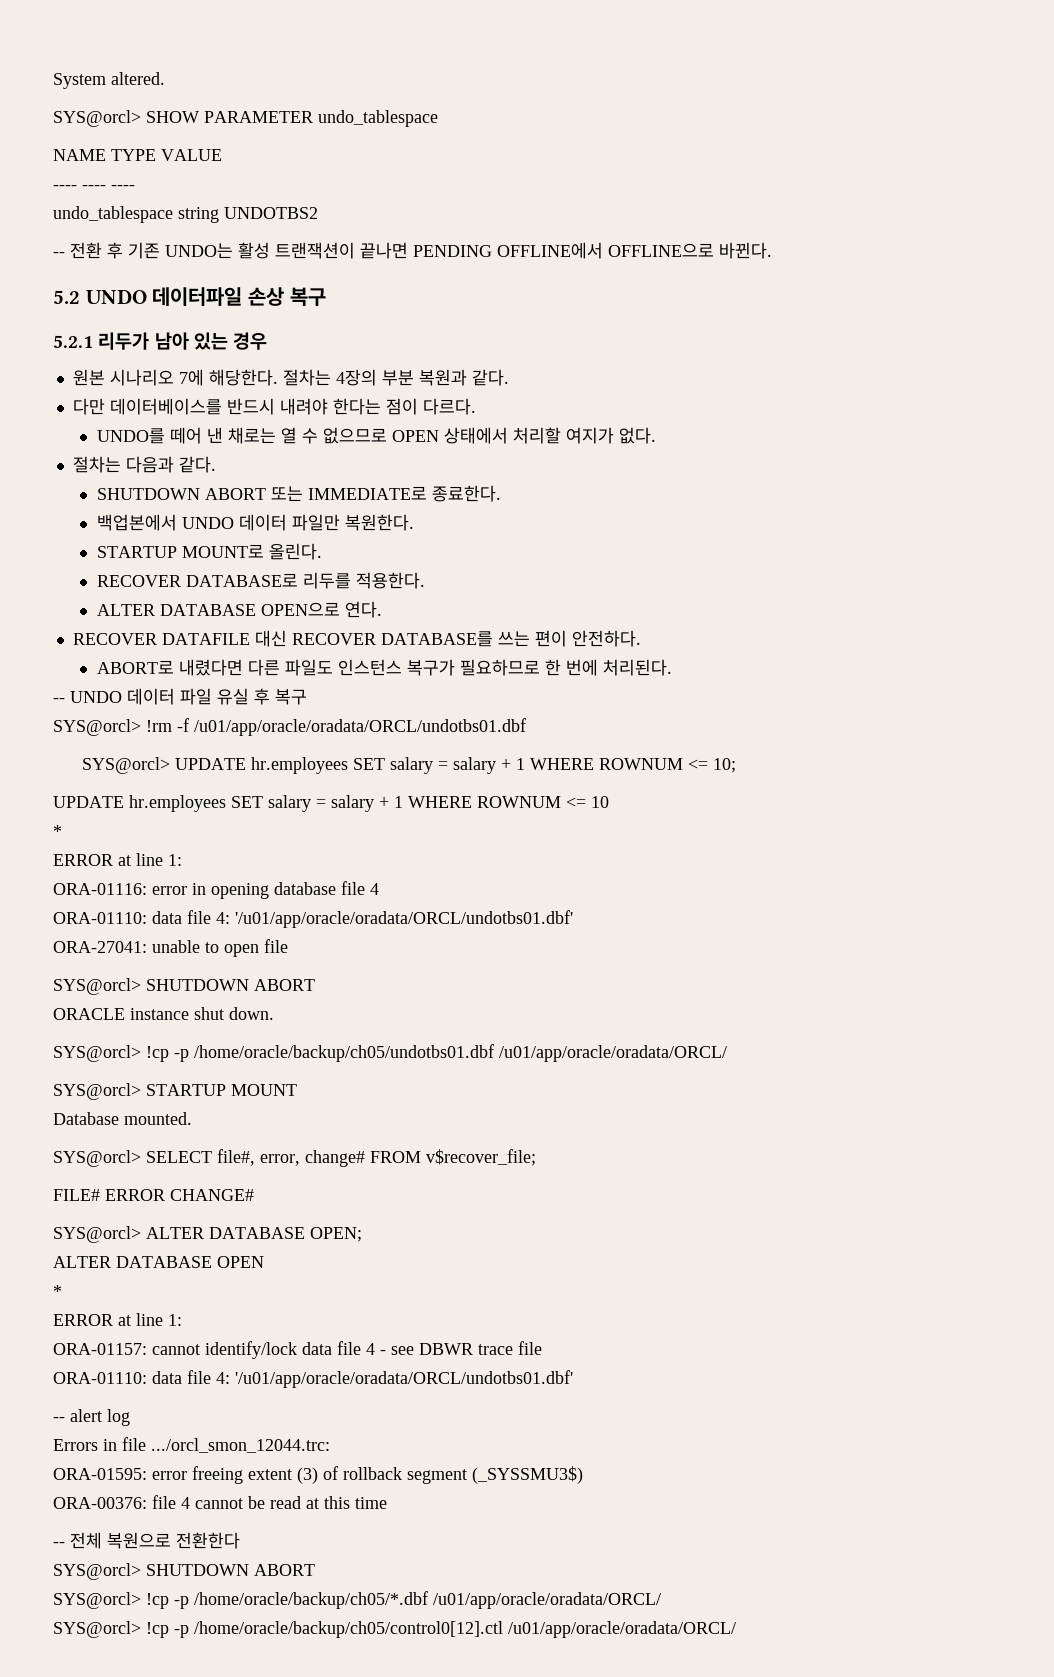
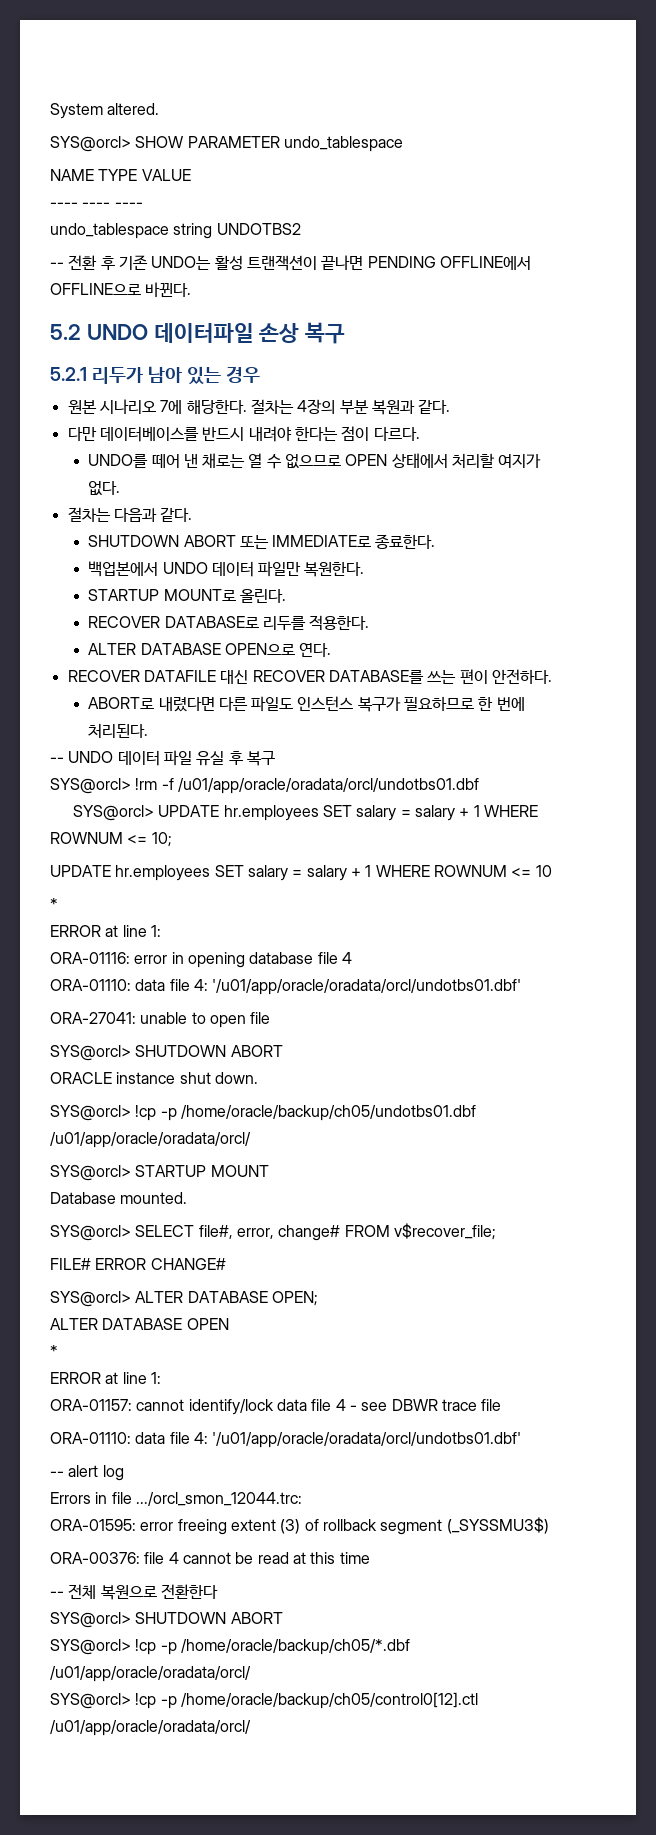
[194,718,526,736] /u01/app/oracle/oradata/ORCL/undotbs01.dbf -> [177,778,479,794] /u01/app/oracle/oradata/orcl/undotbs01.dbf
[235,910,573,928] '/u01/app/oracle/oradata/ORCL/undotbs01.dbf' -> [212,979,522,995] '/u01/app/oracle/oradata/orcl/undotbs01.dbf'
[499,1045,727,1062] /u01/app/oracle/oradata/ORCL/ -> [50,1132,251,1148] /u01/app/oracle/oradata/orcl/
[235,1370,573,1388] '/u01/app/oracle/oradata/ORCL/undotbs01.dbf' -> [212,1432,522,1448] '/u01/app/oracle/oradata/orcl/undotbs01.dbf'
[433,1592,661,1609] /u01/app/oracle/oradata/ORCL/ -> [50,1666,251,1682] /u01/app/oracle/oradata/orcl/
[508,1621,736,1638] /u01/app/oracle/oradata/ORCL/ -> [50,1720,251,1736] /u01/app/oracle/oradata/orcl/

